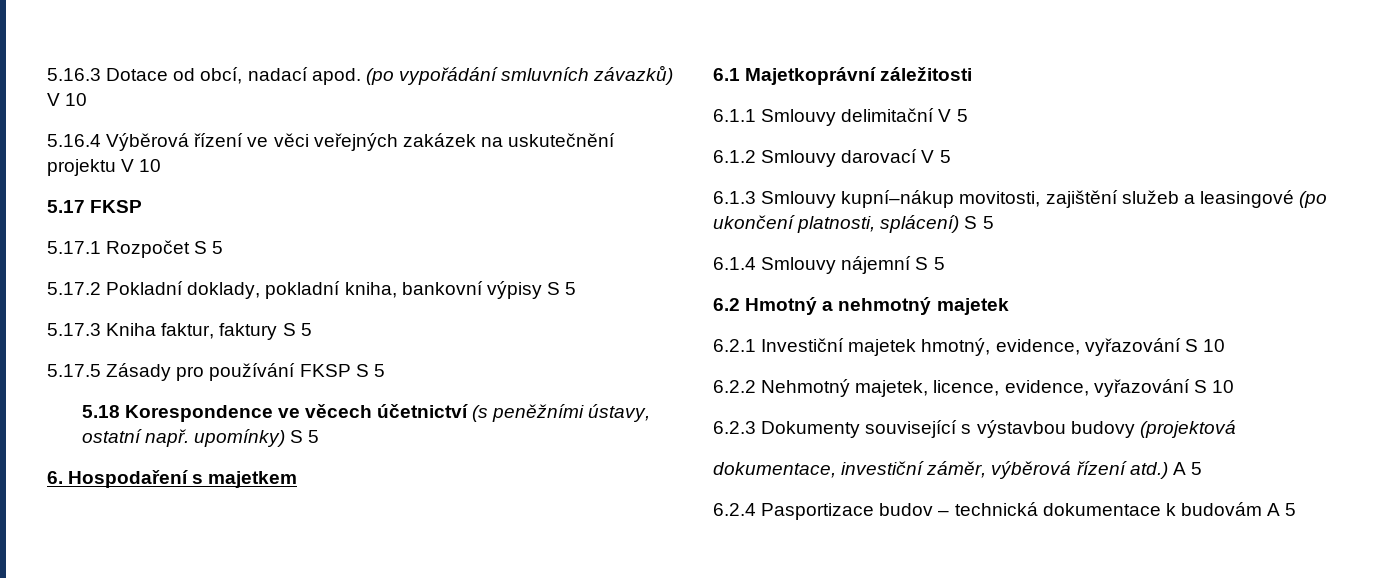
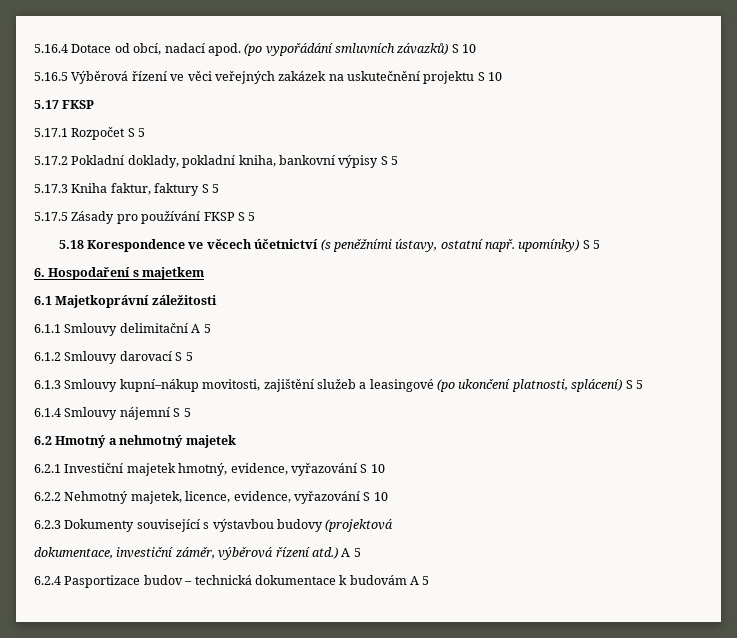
[47,68,101,81] 5.16.3 -> [34,44,68,53] 5.16.4
[47,93,88,106] [47,134,101,147] V 10 // 5.16.4 -> [451,44,477,53] [34,72,68,81] S 10 // 5.16.5
[121,159,135,172] V -> [477,72,485,81] S
[938,109,952,122] V -> [191,324,201,333] A
[921,150,935,163] V -> [175,352,183,361] S

